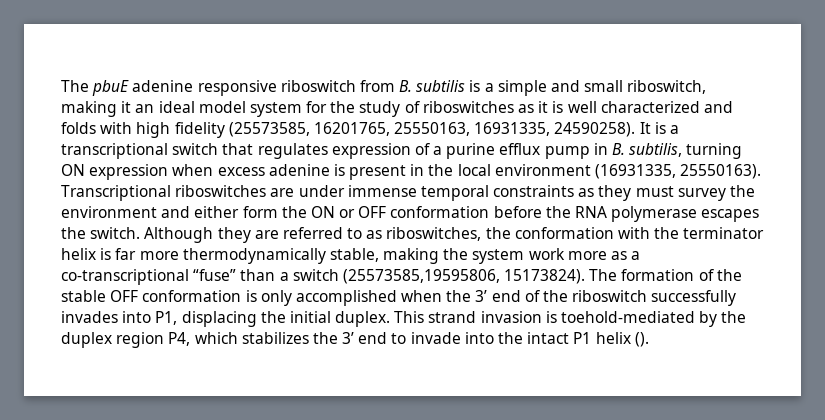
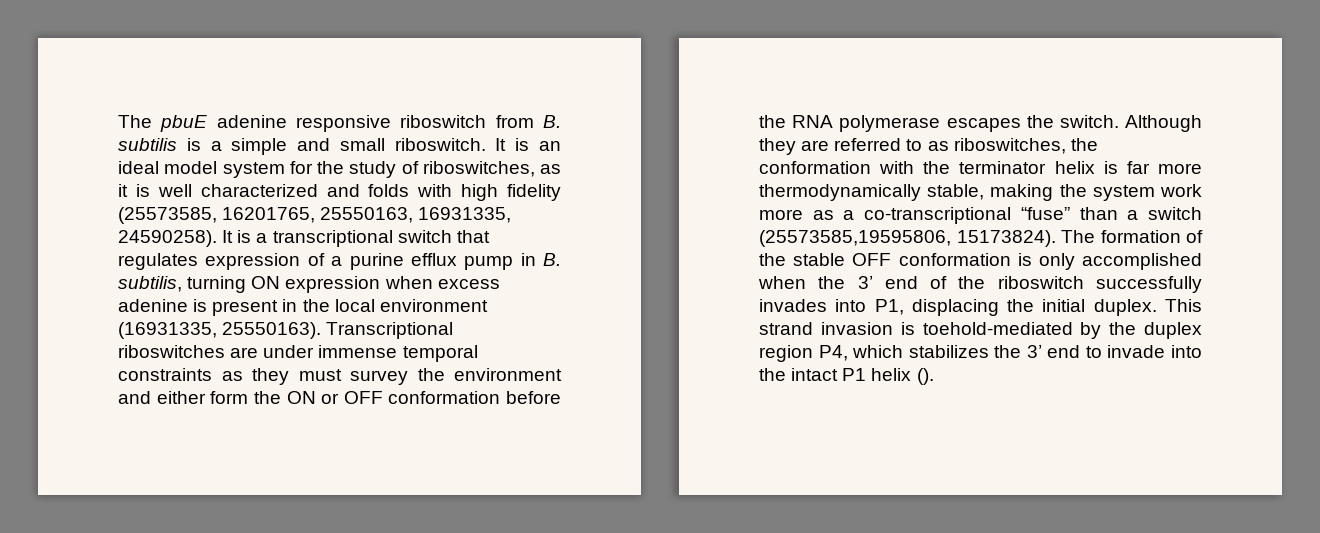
[627,80,707,94] [61,101,132,117] riboswitch, making it -> [394,138,530,151] riboswitch. It is
[422,101,514,113] riboswitches -> [422,161,535,177] riboswitches,

